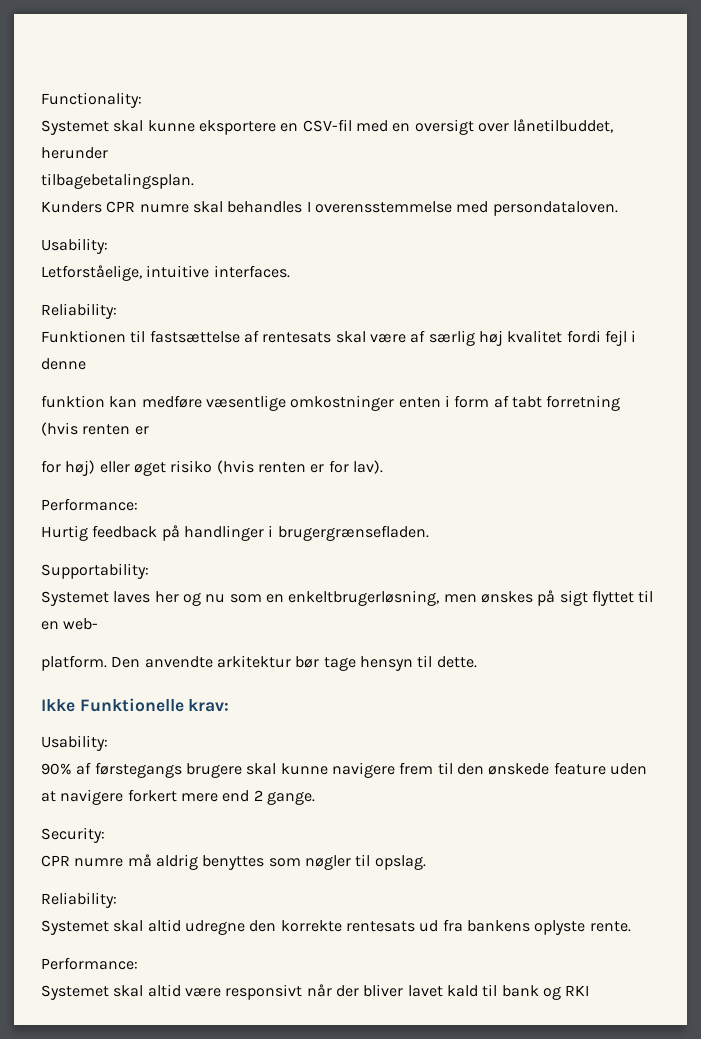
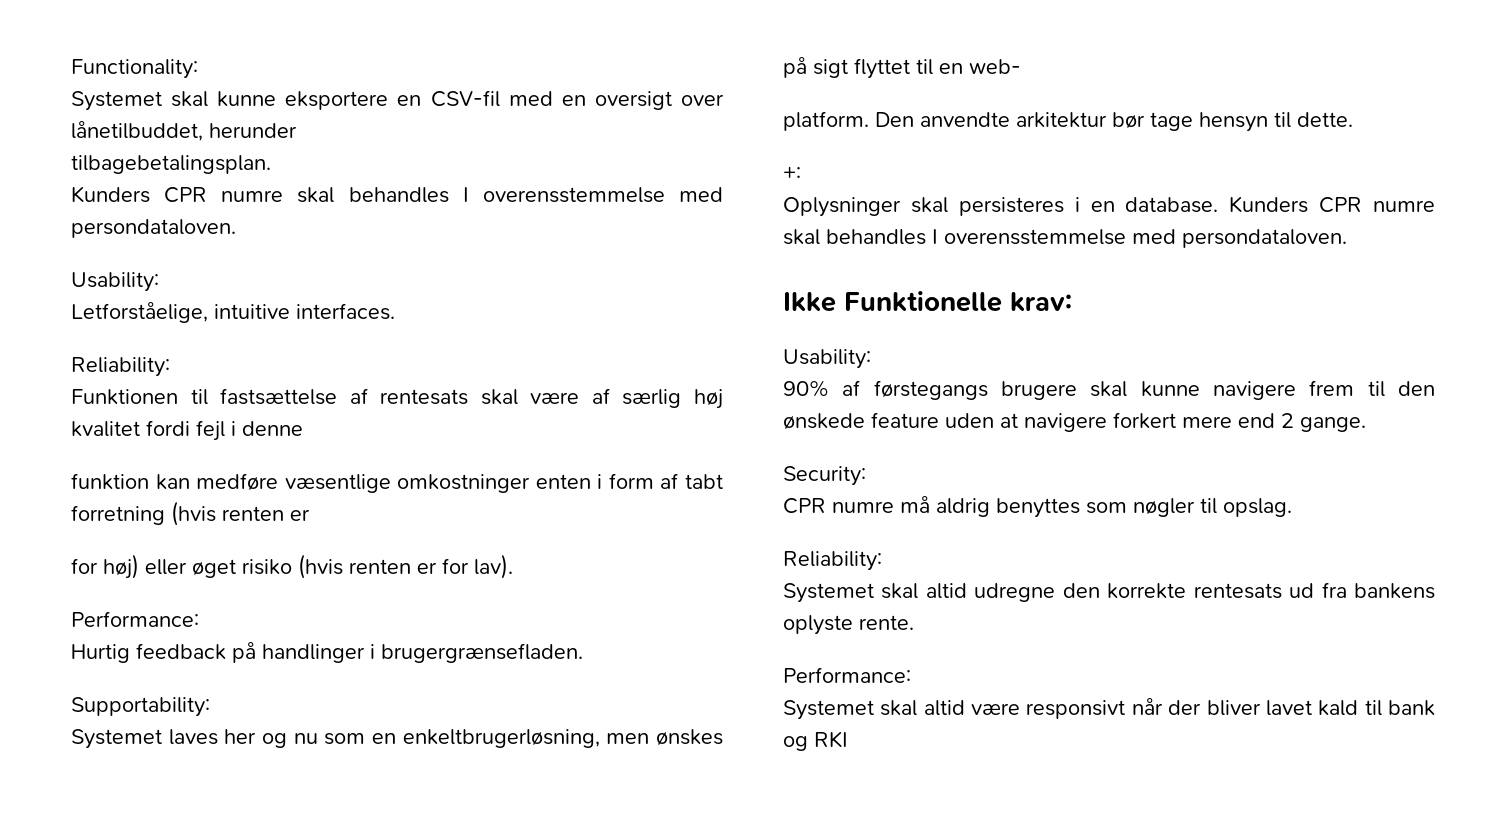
(477, 662) none -> [783,166,801,180] [783,196,1435,217] [783,229,1347,248] // +: // Oplysninger skal persisteres i en database. Kunders CPR numre skal behandles I overensstemmelse med persondataloven.

